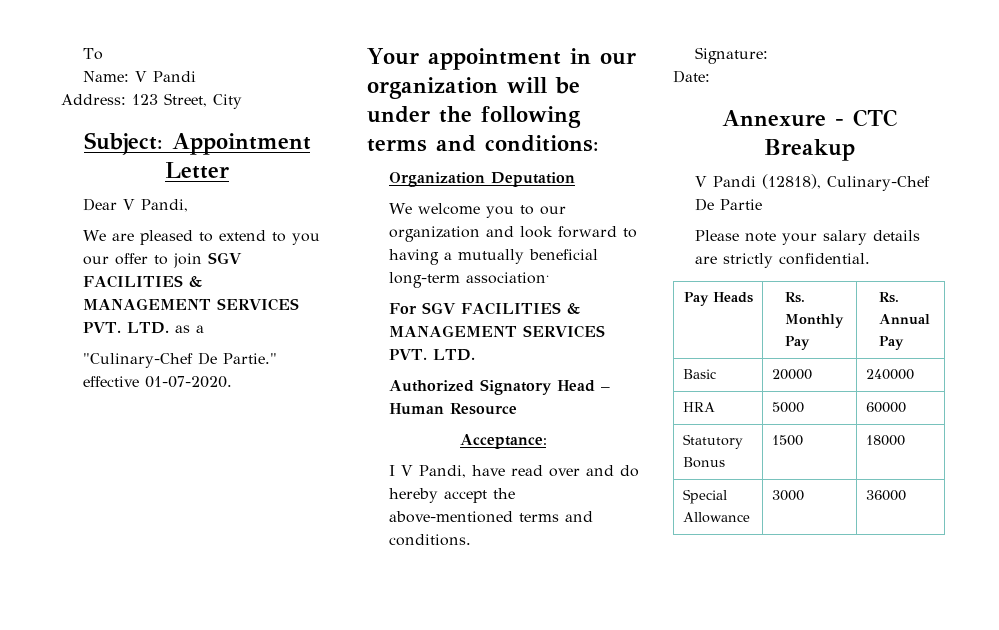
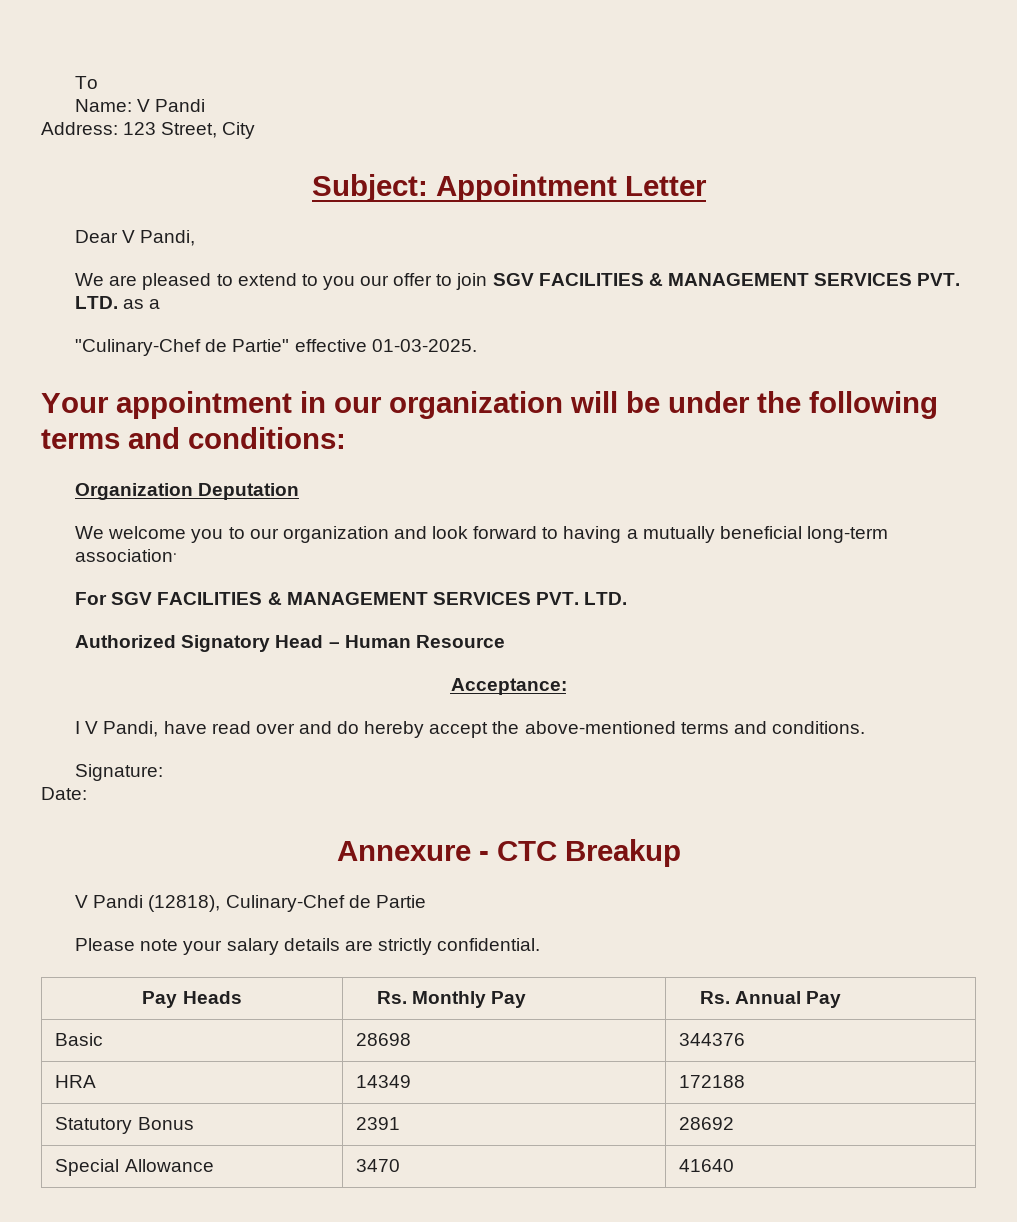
[197,352,277,365] [82,376,232,388] De Partie." effective 01-07-2020. -> [205,339,477,352] de Partie" effective 01-03-2025.
[694,198,714,211] De -> [348,895,371,908] de
[772,369,813,380] [866,369,915,380] 20000 | 240000 -> [356,1033,412,1046] [679,1033,746,1046] 28698 | 344376
[772,402,805,413] [866,402,907,413] 5000 | 60000 -> [356,1075,412,1088] [679,1075,746,1088] 14349 | 172188
[772,435,804,446] [866,435,906,446] 1500 | 18000 -> [356,1117,401,1130] [679,1117,735,1130] 2391 | 28692
[772,490,805,501] [866,490,907,501] 3000 | 36000 -> [356,1159,401,1172] [679,1159,735,1172] 3470 | 41640

